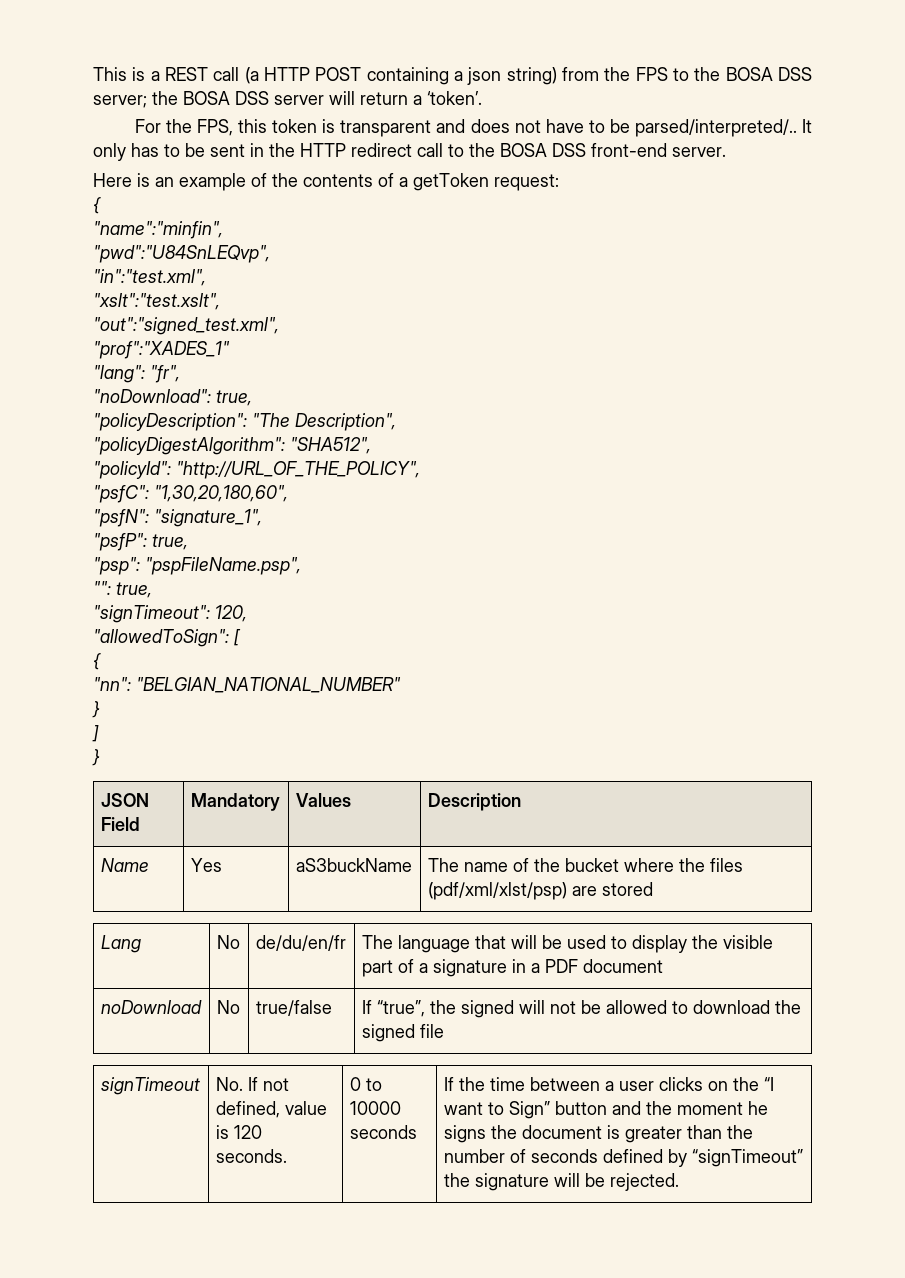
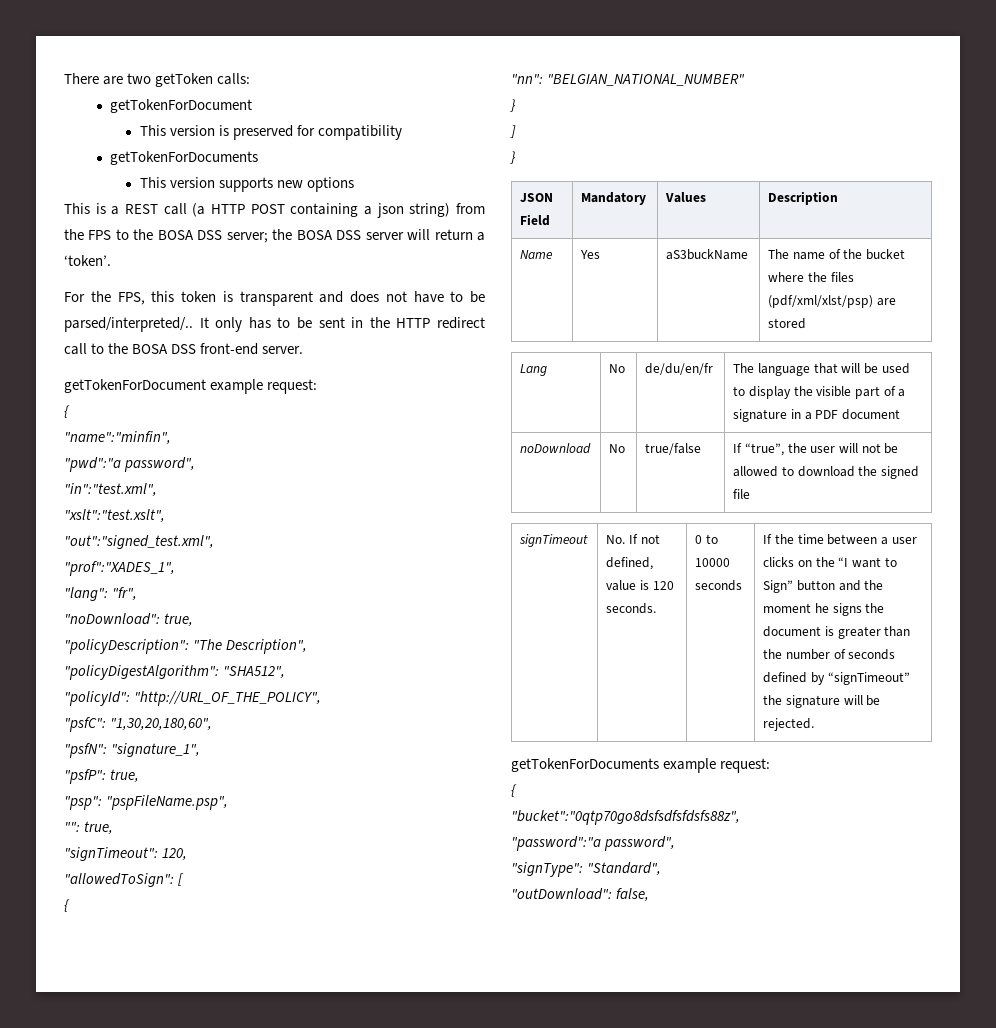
(93, 74) none -> [64,73,251,87] [110,99,253,113] [139,125,402,140] [110,151,259,165] [139,177,354,192] There are two getToken calls: // getTokenForDocument // This version is preserved for compatibility // getTokenForDocuments // This version supports new options //
[93,173,489,191] Here is an example of the contents of a getToken -> [64,379,264,394] getTokenForDocument example
[93,245,270,263] "pwd":"U84SnLEQvp", -> [64,457,196,472] "pwd":"a password",
[93,341,230,359] "prof":"XADES_1" -> [64,561,175,576] "prof":"XADES_1",
[460,1000,514,1018] signed -> [810,446,836,453] user
(679, 1182) none -> [511,758,771,773] [511,784,517,797] [511,810,740,825] [511,836,676,851] [511,862,662,877] [511,888,650,902] // getTokenForDocuments example request: // { // "bucket":"0qtp70go8dsfsdfsfdsfs88z", // "password":"a password", // "signType": "Standard", // "outDownload": false,

